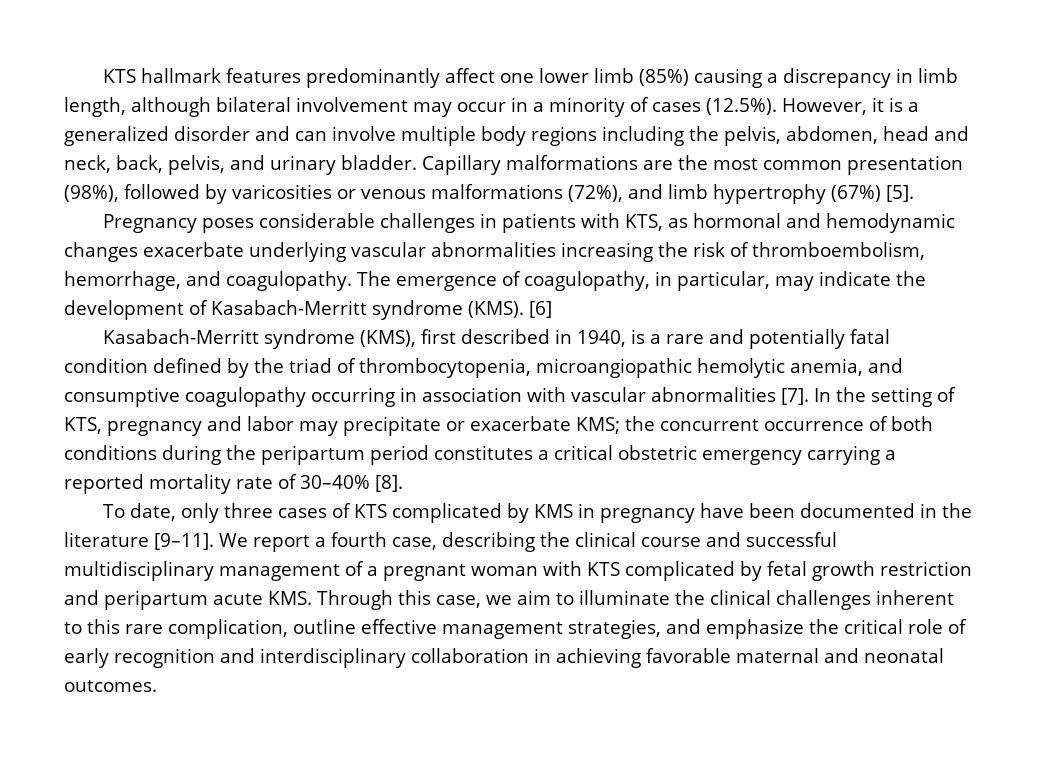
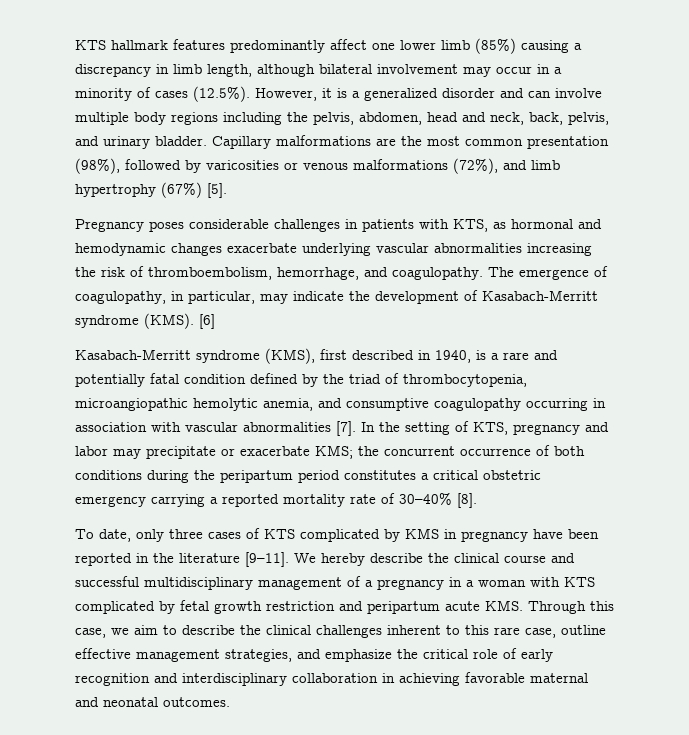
[800,503,916,518] documented -> [75,553,132,566] reported
[253,532,535,552] report a fourth case, describing -> [321,553,423,566] hereby describe
[383,564,466,581] pregnant -> [377,577,474,590] pregnancy in a
[579,590,670,605] illuminate -> [182,625,235,635] describe
[168,619,288,639] complication, -> [525,628,556,638] case,

